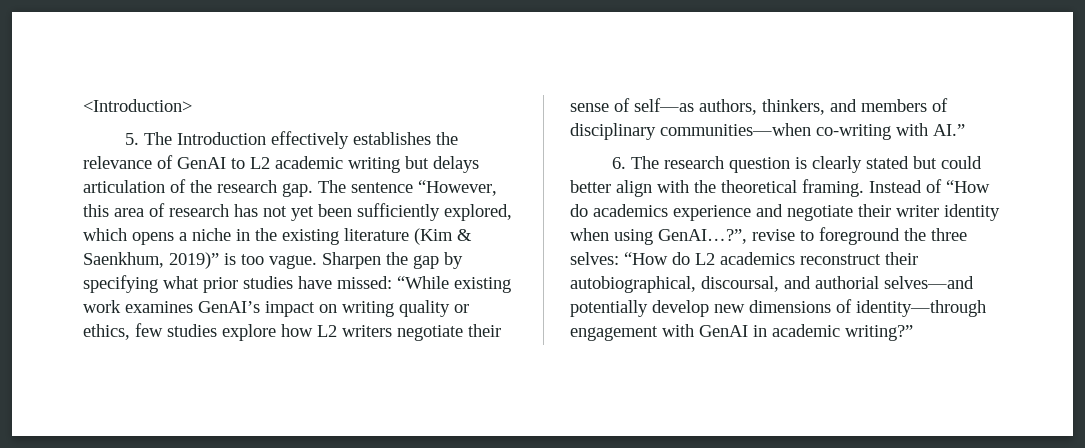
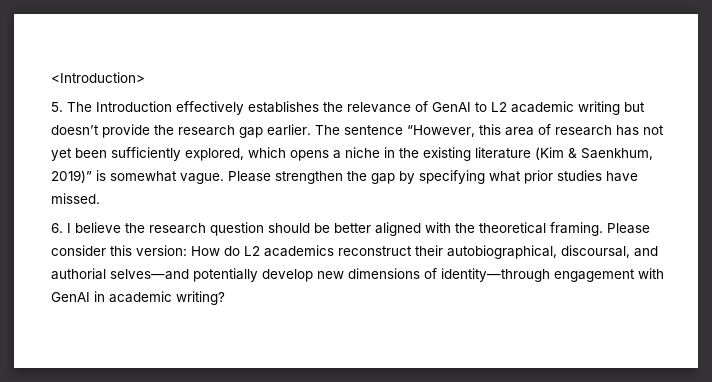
[433,156,479,173] [83,179,313,197] delays articulation of the research gap. -> [51,124,311,138] doesn’t provide the research gap earlier.
[241,252,381,269] too vague. Sharpen -> [110,171,343,184] somewhat vague. Please strengthen
[337,276,511,293] [83,300,469,317] [83,323,501,341] [570,98,948,115] [570,123,965,140] [612,156,983,173] [570,179,990,197] [570,204,1000,221] [570,227,967,245] [570,252,668,265] missed: “While existing work examines GenAI’s impact on writing quality or ethics, few studies explore how L2 writers negotiate their sense of self—as authors, thinkers, and members of disciplinary communities—when co-writing with AI.” // 6. The research question is clearly stated but could better align with the theoretical framing. Instead of “How do academics experience and negotiate their writer identity when using GenAI…?”, revise to foreground the three selves: “How -> [51,193,100,204] [51,222,650,236] [51,245,220,256] missed. // 6. I believe the research question should be better aligned with the theoretical framing. Please consider this version: How
[845,325,913,341] writing?” -> [176,291,225,305] writing?

